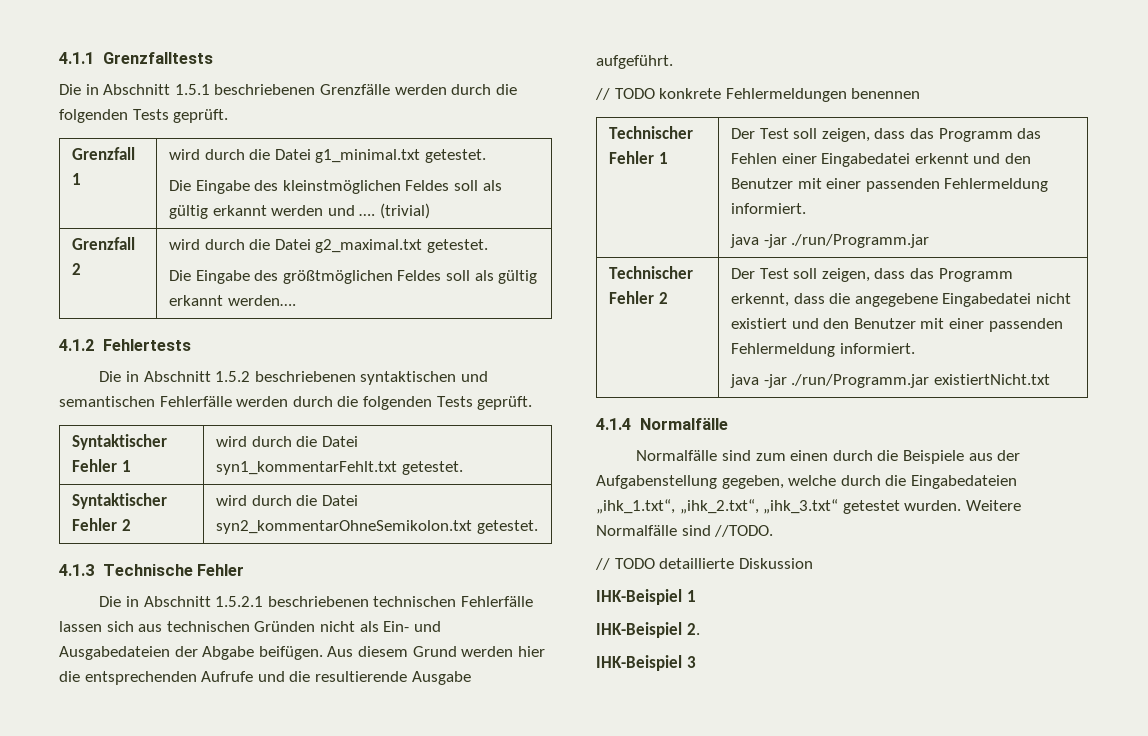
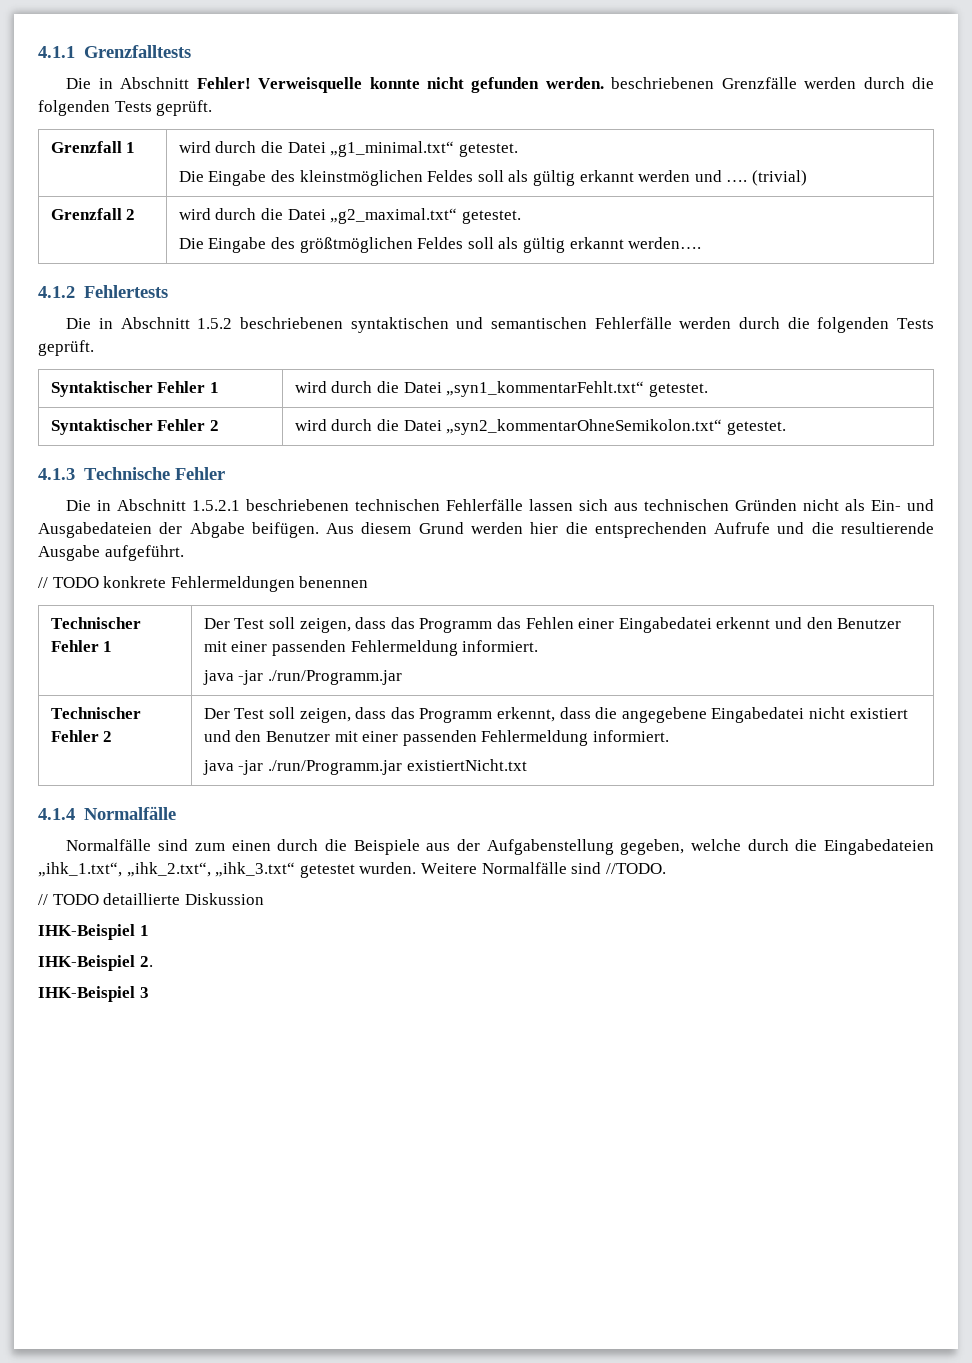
[174,84,210,95] 1.5.1 -> [196,77,604,93] Fehler! Verweisquelle konnte nicht gefunden werden.
[315,149,421,163] g1_minimal.txt -> [330,141,455,157] „g1_minimal.txt“
[315,239,423,253] g2_maximal.txt -> [330,208,458,224] „g2_maximal.txt“
[215,461,397,475] syn1_kommentarFehlt.txt -> [446,381,645,397] „syn1_kommentarFehlt.txt“
[215,520,472,534] syn2_kommentarOhneSemikolon.txt -> [446,419,723,435] „syn2_kommentarOhneSemikolon.txt“

